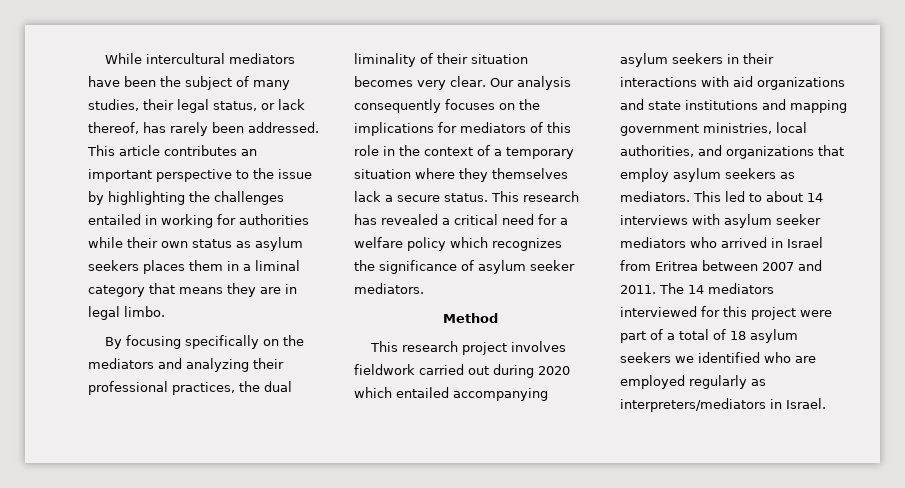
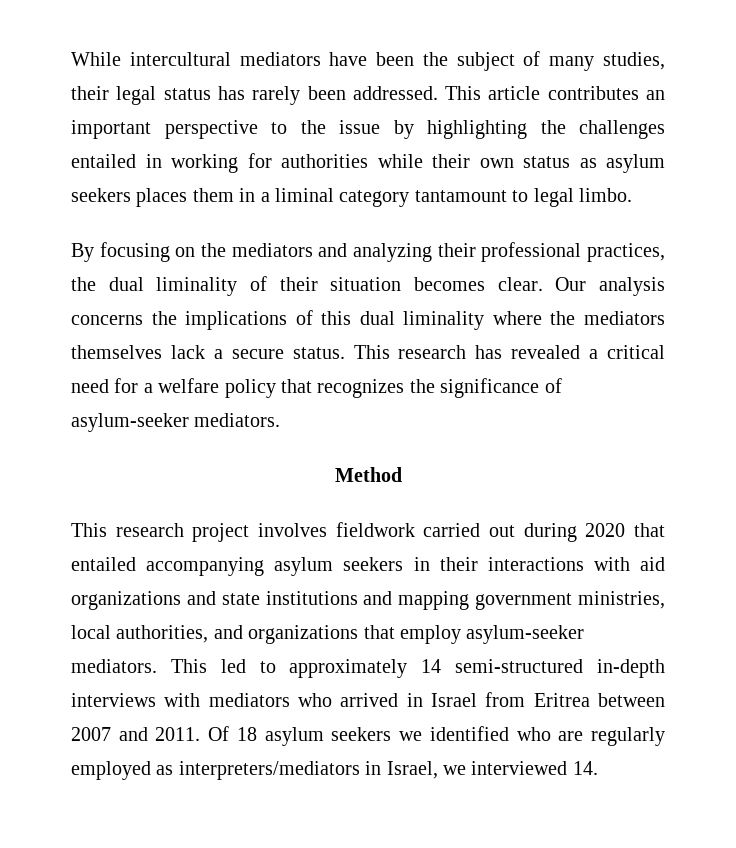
[213,99,305,111] [88,122,139,134] status, or lack thereof, -> [163,88,211,100] status
[149,283,297,297] that means they are in -> [414,190,529,202] tantamount to
[185,335,260,349] specifically -> (170, 252) none
[417,80,446,90] very -> (485, 284) none
[354,99,540,113] [354,122,571,136] [354,145,574,159] [354,168,488,182] consequently focuses on the implications for mediators of this role in the context of a temporary situation where they -> [71,310,665,330] concerns the implications of this dual liminality where the mediators
[450,237,488,248] which -> [281,379,312,393] that
[478,260,575,274] asylum seeker -> [71,413,189,432] asylum-seeker
[354,387,392,398] which -> [634,523,665,537] that
[673,168,795,182] asylum seekers as -> [466,625,585,644] asylum-seeker
[766,191,823,202] [620,214,821,228] about 14 interviews with asylum seeker -> [289,659,666,678] [71,693,201,707] approximately 14 semi-structured in-depth interviews with
[659,283,774,294] [620,306,832,320] [620,329,726,343] The 14 mediators interviewed for this project were part of a total of -> [208,726,230,741] Of
[620,375,747,389] employed regularly -> [591,727,666,746] [71,761,151,780] regularly employed
[786,398,826,409] Israel. -> [386,761,598,779] Israel, we interviewed 14.

